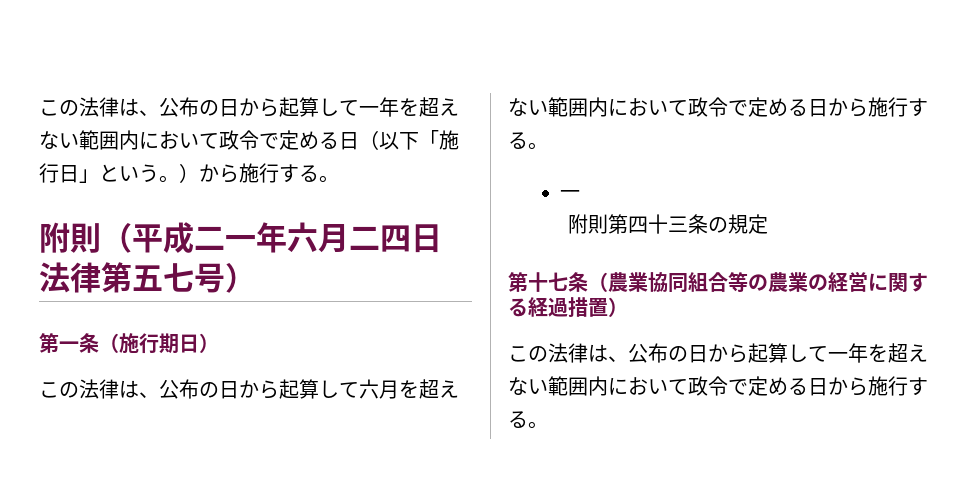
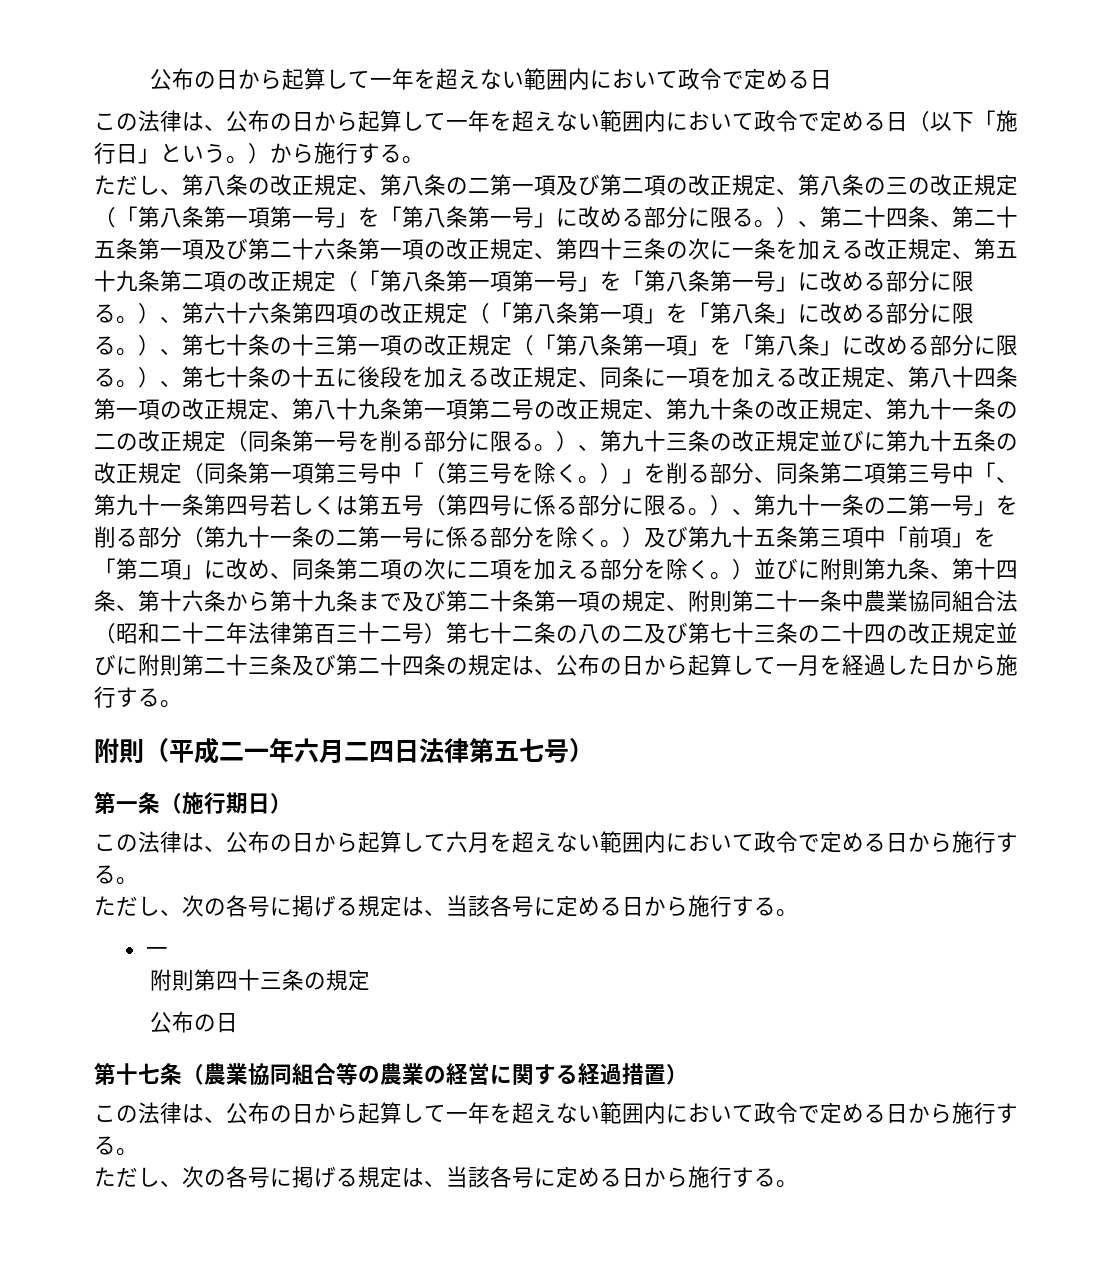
(39, 108) none -> [150,68,833,90] 公布の日から起算して一年を超えない範囲内において政令で定める日 //
(339, 179) none -> [94,174,1018,196] [94,206,1018,228] [94,238,1018,260] [94,270,974,292] [94,302,974,324] [94,334,1018,356] [94,366,1018,388] [94,398,1018,420] [94,430,1018,452] [94,462,1018,484] [94,494,1018,516] [94,526,996,548] [94,558,1018,580] [94,590,1018,612] [94,622,1018,644] [94,654,1018,676] [94,686,182,708] // ただし、第八条の改正規定、第八条の二第一項及び第二項の改正規定、第八条の三の改正規定（「第八条第一項第一号」を「第八条第一号」に改める部分に限る。）、第二十四条、第二十五条第一項及び第二十六条第一項の改正規定、第四十三条の次に一条を加える改正規定、第五十九条第二項の改正規定（「第八条第一項第一号」を「第八条第一号」に改める部分に限る。）、第六十六条第四項の改正規定（「第八条第一項」を「第八条」に改める部分に限る。）、第七十条の十三第一項の改正規定（「第八条第一項」を「第八条」に改める部分に限る。）、第七十条の十五に後段を加える改正規定、同条に一項を加える改正規定、第八十四条第一項の改正規定、第八十九条第一項第二号の改正規定、第九十条の改正規定、第九十一条の二の改正規定（同条第一号を削る部分に限る。）、第九十三条の改正規定並びに第九十五条の改正規定（同条第一項第三号中「（第三号を除く。）」を削る部分、同条第二項第三号中「、第九十一条第四号若しくは第五号（第四号に係る部分に限る。）、第九十一条の二第一号」を削る部分（第九十一条の二第一号に係る部分を除く。）及び第九十五条第三項中「前項」を「第二項」に改め、同条第二項の次に二項を加える部分を除く。）並びに附則第九条、第十四条、第十六条から第十九条まで及び第二十条第一項の規定、附則第二十一条中農業協同組合法（昭和二十二年法律第百三十二号）第七十二条の八の二及び第七十三条の二十四の改正規定並びに附則第二十三条及び第二十四条の規定は、公布の日から起算して一月を経過した日から施行する。
(548, 146) none -> [94,895,798,917] // ただし、次の各号に掲げる規定は、当該各号に定める日から施行する。
(768, 224) none -> [150,1011,239,1033] // 公布の日
(548, 425) none -> [94,1166,798,1188] // ただし、次の各号に掲げる規定は、当該各号に定める日から施行する。

